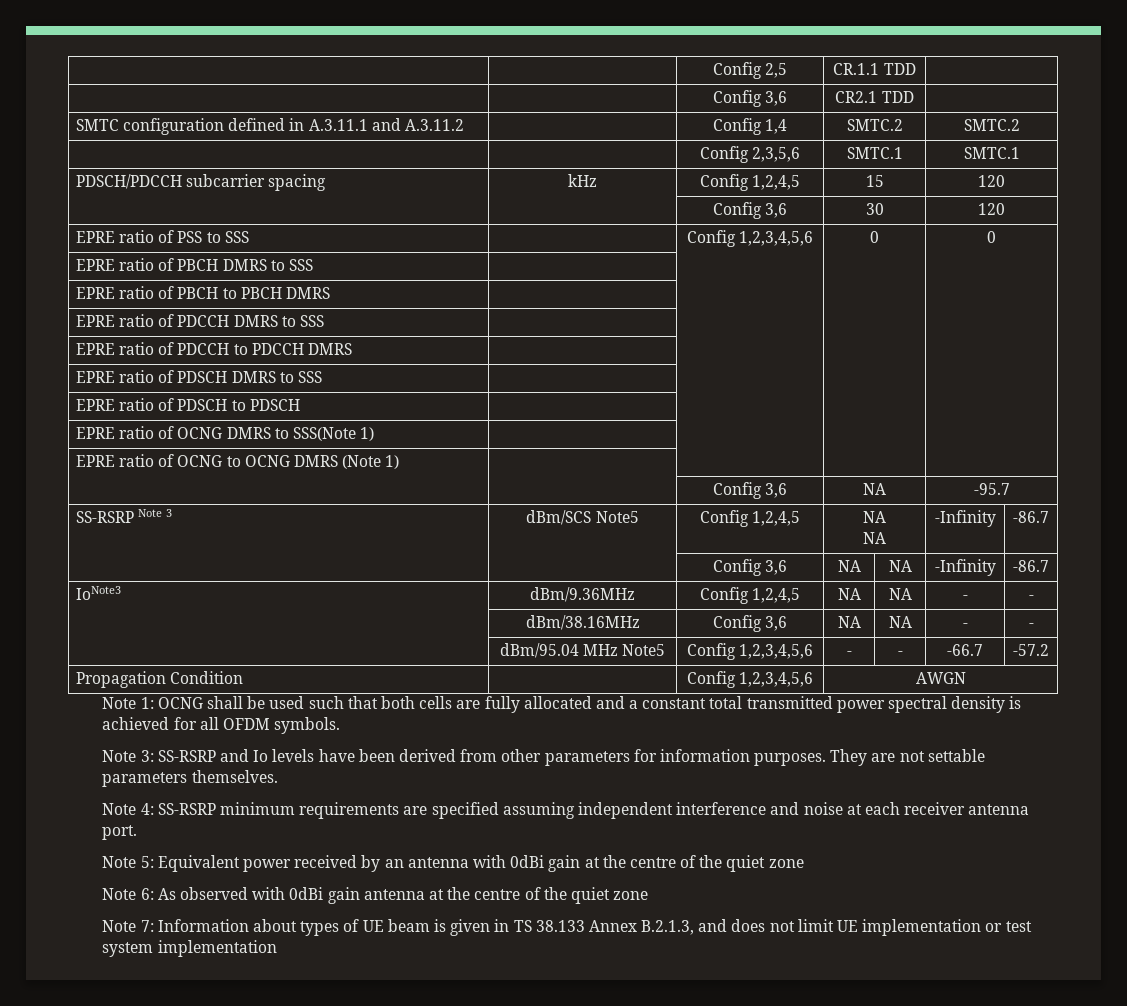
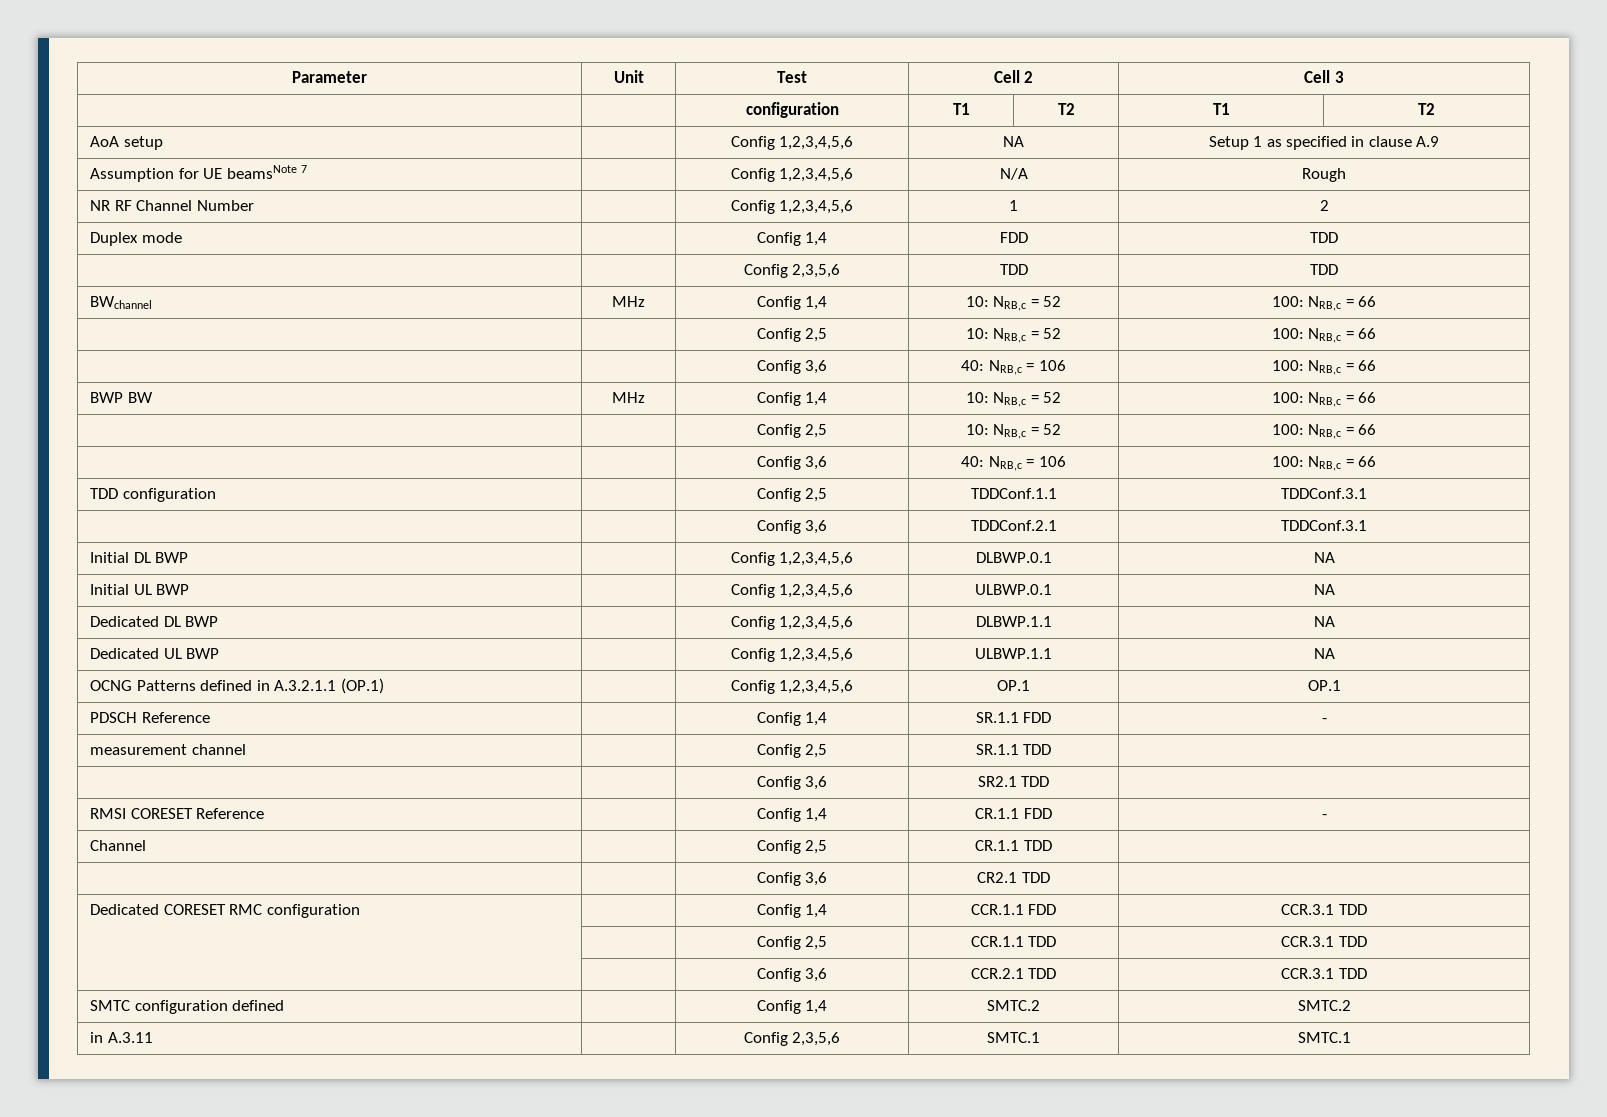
(712, 70) none -> [292,71,367,83] [613,70,644,83] [777,71,807,83] [993,70,1034,83] [1304,70,1344,83] [745,102,839,118] [952,103,970,115] [1057,103,1075,115] [1212,103,1230,115] [1418,103,1435,115] [90,136,163,150] [730,136,854,150] [1003,136,1024,147] [1208,136,1440,150] [90,165,308,182] [730,168,854,182] [999,168,1028,180] [1302,168,1346,182] [90,200,254,211] [730,200,854,214] [1009,200,1018,211] [1319,200,1329,211] [90,232,182,246] [756,232,828,246] [999,232,1028,243] [1310,232,1338,243] [743,264,841,278] [999,264,1028,275] [1310,264,1338,275] [90,296,153,309] [612,296,645,307] [756,296,828,310] [965,296,1062,311] [1271,296,1377,311] [756,328,828,342] [965,328,1062,343] [1271,328,1377,343] [756,360,828,374] [961,360,1066,375] [1271,360,1377,375] [90,392,153,403] [612,392,645,403] [756,392,828,406] [965,392,1062,407] [1271,392,1377,407] [756,424,828,438] [965,424,1062,439] [1271,424,1377,439] [756,456,828,470] [961,456,1066,471] [1271,456,1377,471] [90,488,216,502] [756,488,828,502] [970,488,1057,499] [1281,488,1367,499] [756,520,828,534] [970,520,1057,531] [1281,520,1367,531] [90,552,189,563] [730,552,854,566] [975,552,1052,563] [1313,552,1335,563] [90,584,190,595] [730,584,854,598] [975,584,1052,595] [1313,584,1335,595] [90,616,219,627] [730,616,854,630] [975,616,1052,627] [1313,616,1335,627] [90,648,220,659] [730,648,854,662] [975,648,1052,659] [1313,648,1335,659] [90,678,384,694] [730,680,854,694] [997,680,1030,691] [1307,680,1341,691] [90,712,210,723] [756,712,828,726] [975,712,1052,723] [1321,718,1327,723] [90,744,246,755] [756,744,828,758] [975,744,1052,755] [756,776,828,790] [977,776,1050,787] [90,808,265,819] [756,808,828,822] [975,808,1052,819] [1321,814,1327,819] [90,840,147,851] Parameter | Unit | Test | Cell 2 | Cell 3 // | | configuration | T1 | T2 | T1 | T2 // AoA setup | | Config 1,2,3,4,5,6 | NA | Setup 1 as specified in clause A.9 // Assumption for UE beamsNote 7 | | Config 1,2,3,4,5,6 | N/A | Rough // NR RF Channel Number | | Config 1,2,3,4,5,6 | 1 | 2 // Duplex mode | | Config 1,4 | FDD | TDD // | | Config 2,3,5,6 | TDD | TDD // BWchannel | MHz | Config 1,4 | 10: NRB,c = 52 | 100: NRB,c = 66 // | | Config 2,5 | 10: NRB,c = 52 | 100: NRB,c = 66 // | | Config 3,6 | 40: NRB,c = 106 | 100: NRB,c = 66 // BWP BW | MHz | Config 1,4 | 10: NRB,c = 52 | 100: NRB,c = 66 // | | Config 2,5 | 10: NRB,c = 52 | 100: NRB,c = 66 // | | Config 3,6 | 40: NRB,c = 106 | 100: NRB,c = 66 // TDD configuration | | Config 2,5 | TDDConf.1.1 | TDDConf.3.1 // | | Config 3,6 | TDDConf.2.1 | TDDConf.3.1 // Initial DL BWP | | Config 1,2,3,4,5,6 | DLBWP.0.1 | NA // Initial UL BWP | | Config 1,2,3,4,5,6 | ULBWP.0.1 | NA // Dedicated DL BWP | | Config 1,2,3,4,5,6 | DLBWP.1.1 | NA // Dedicated UL BWP | | Config 1,2,3,4,5,6 | ULBWP.1.1 | NA // OCNG Patterns defined in A.3.2.1.1 (OP.1) | | Config 1,2,3,4,5,6 | OP.1 | OP.1 // PDSCH Reference | | Config 1,4 | SR.1.1 FDD | - // measurement channel | | Config 2,5 | SR.1.1 TDD | // | | Config 3,6 | SR2.1 TDD | // RMSI CORESET Reference | | Config 1,4 | CR.1.1 FDD | - // Channel
(914, 97) none -> [90,904,360,918] [756,904,828,918] [970,904,1057,915] [1281,904,1367,915] [756,936,828,950] [970,936,1057,947] [1281,936,1367,947] [756,968,828,982] [970,968,1057,979] [1281,968,1367,979] // Dedicated CORESET RMC configuration | | Config 1,4 | CCR.1.1 FDD | CCR.3.1 TDD // | | Config 2,5 | CCR.1.1 TDD | CCR.3.1 TDD // | | Config 3,6 | CCR.2.1 TDD | CCR.3.1 TDD
[289,118,464,131] in A.3.11.1 and A.3.11.2 -> (285, 1005) none
(1020, 125) none -> [90,1032,153,1043] in A.3.11
[75,174,327,191] [568,174,597,187] [699,174,801,191] [865,175,884,187] [978,175,1005,187] [712,202,788,219] [865,203,884,215] [978,203,1005,215] [75,230,249,243] [686,230,814,247] [870,231,879,243] [987,231,996,243] [75,258,313,271] [75,286,330,299] [75,314,324,327] [75,342,352,355] [75,370,322,383] [75,398,300,411] [75,426,375,441] [75,454,400,469] [712,482,788,499] [863,483,886,495] [973,483,1010,495] [75,509,173,523] [526,510,639,525] [699,510,801,527] [863,511,886,523] [863,532,886,544] [934,510,996,527] [1013,511,1049,523] [712,559,788,576] [837,560,861,572] [888,560,912,572] [934,559,996,576] [1013,560,1049,572] [75,586,121,600] [530,587,635,602] [699,587,801,604] [837,588,861,600] [888,588,912,600] [962,595,968,600] [1028,595,1034,600] [525,615,640,630] [712,615,788,632] [837,616,861,628] [888,616,912,628] [962,623,968,628] [1028,623,1034,628] [499,643,666,658] [686,643,814,660] [846,651,852,656] [897,651,903,656] [947,644,983,656] [1013,644,1049,656] [75,671,243,688] [686,671,814,688] [915,672,966,684] [102,696,1022,713] [102,717,341,734] [102,749,985,766] [102,770,278,787] [102,802,1030,819] [102,825,138,840] [102,855,804,872] [102,887,649,904] [102,919,1032,936] [102,940,277,957] // PDSCH/PDCCH subcarrier spacing | kHz | Config 1,2,4,5 | 15 | 120 // | | Config 3,6 | 30 | 120 // EPRE ratio of PSS to SSS | | Config 1,2,3,4,5,6 | 0 | 0 // EPRE ratio of PBCH DMRS to SSS | | | | // EPRE ratio of PBCH to PBCH DMRS | | | | // EPRE ratio of PDCCH DMRS to SSS | | | | // EPRE ratio of PDCCH to PDCCH DMRS | | | | // EPRE ratio of PDSCH DMRS to SSS | | | | // EPRE ratio of PDSCH to PDSCH | | | | // EPRE ratio of OCNG DMRS to SSS(Note 1) | | | | // EPRE ratio of OCNG to OCNG DMRS (Note 1) | | | | // | | Config 3,6 | NA | -95.7 // SS-RSRP Note 3 | dBm/SCS Note5 | Config 1,2,4,5 | NA // NA | -Infinity | -86.7 // | | Config 3,6 | NA | NA | -Infinity | -86.7 // IoNote3 | dBm/9.36MHz | Config 1,2,4,5 | NA | NA | - | - // | dBm/38.16MHz | Config 3,6 | NA | NA | - | - // | dBm/95.04 MHz Note5 | Config 1,2,3,4,5,6 | - | - | -66.7 | -57.2 // Propagation Condition | | Config 1,2,3,4,5,6 | AWGN // Note 1: OCNG shall be used such that both cells are fully allocated and a constant total transmitted power spectral density is achieved for all OFDM symbols. // Note 3: SS-RSRP and Io levels have been derived from other parameters for information purposes. They are not settable parameters themselves. // Note 4: SS-RSRP minimum requirements are specified assuming independent interference and noise at each receiver antenna port. // Note 5: Equivalent power received by an antenna with 0dBi gain at the centre of the quiet zone // Note 6: As observed with 0dBi gain antenna at the centre of the quiet zone // Note 7: Information about types of UE beam is given in TS 38.133 Annex B.2.1.3, and does not limit UE implementation or test system implementation -> (1351, 1037) none

